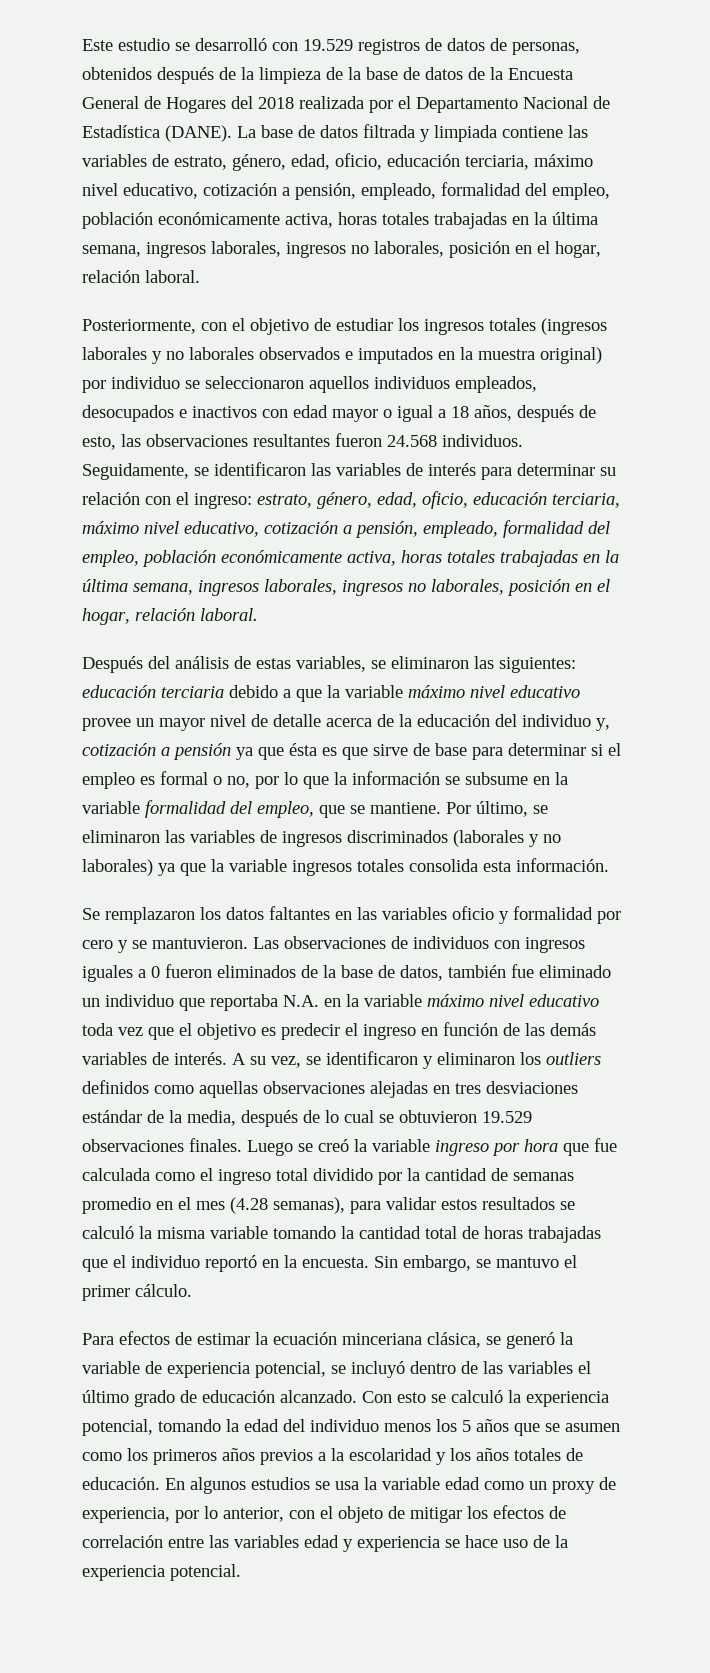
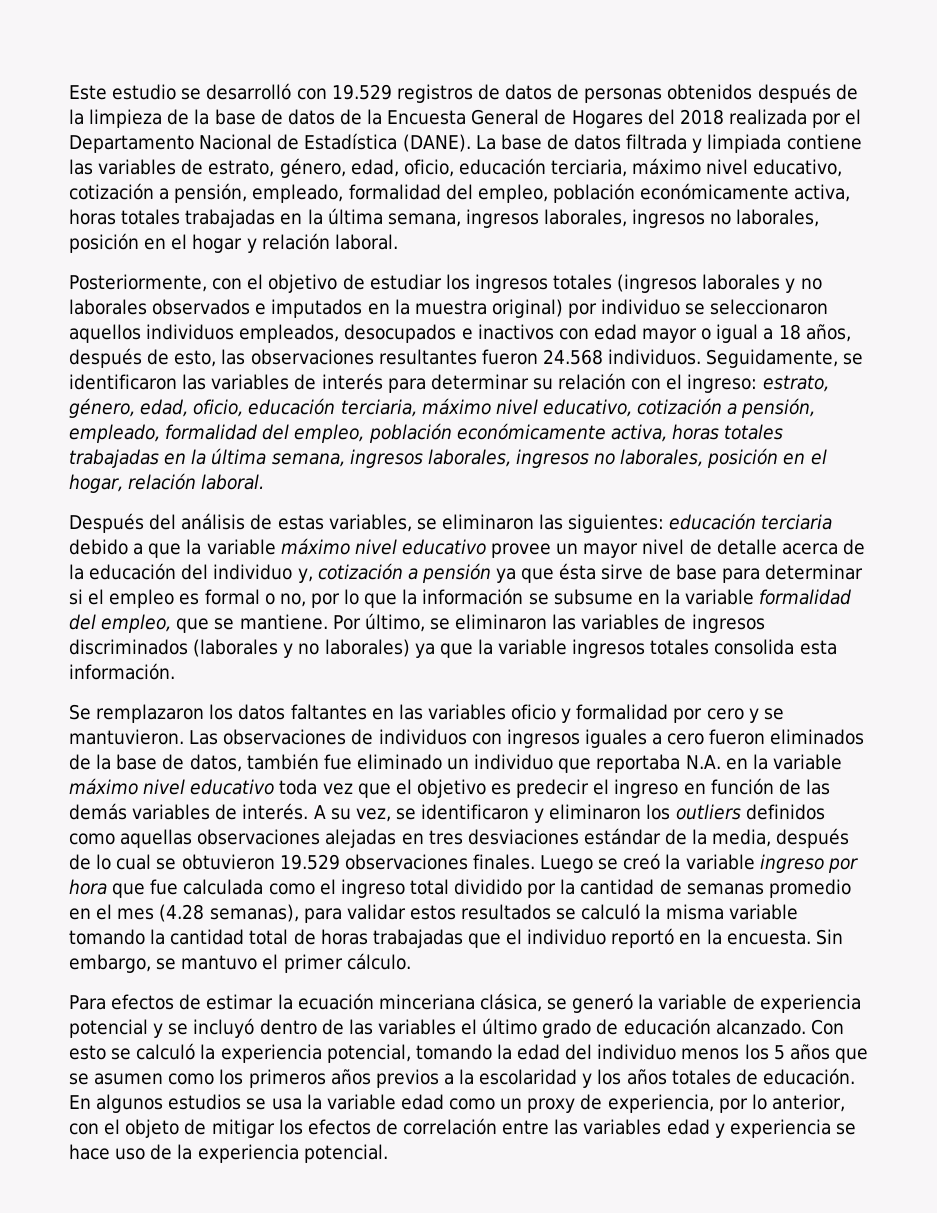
[512,42,580,55] personas, -> [584,88,663,103] personas
[555,241,601,258] hogar, -> [192,234,257,253] hogar y
[322,747,368,760] es que -> (597, 571) none
[151,966,160,978] 0 -> [667,733,705,745] cero
[255,1361,326,1378] potencial, -> [69,1019,164,1038] potencial y

